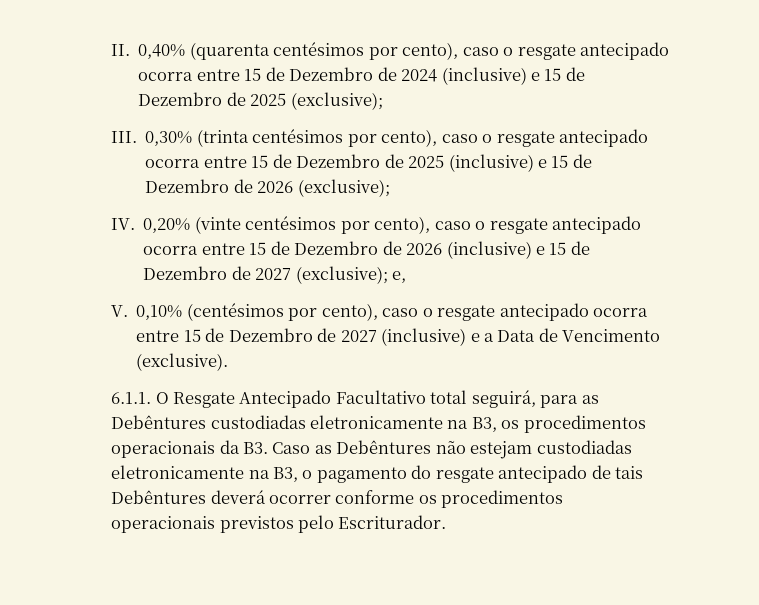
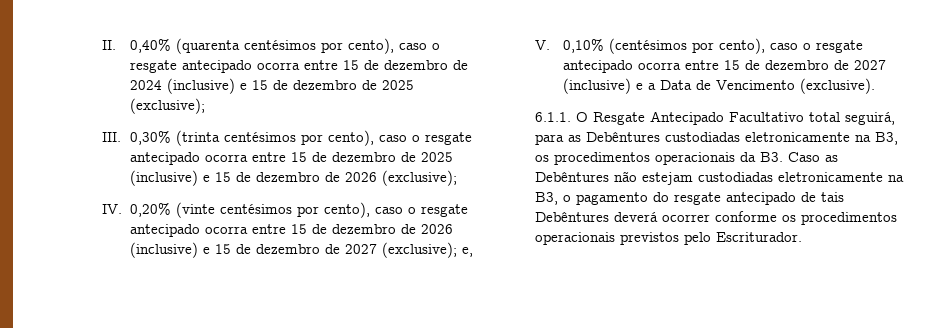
[289,67,374,81] Dezembro -> [384,60,449,70] dezembro
[138,92,223,106] Dezembro -> [293,80,358,90] dezembro
[296,154,381,168] Dezembro -> [332,152,397,162] dezembro
[145,179,230,193] Dezembro -> [256,172,321,182] dezembro
[294,241,379,255] Dezembro -> [332,224,397,234] dezembro
[143,266,228,280] Dezembro -> [256,244,321,254] dezembro
[228,328,313,342] Dezembro -> [765,60,830,70] dezembro

